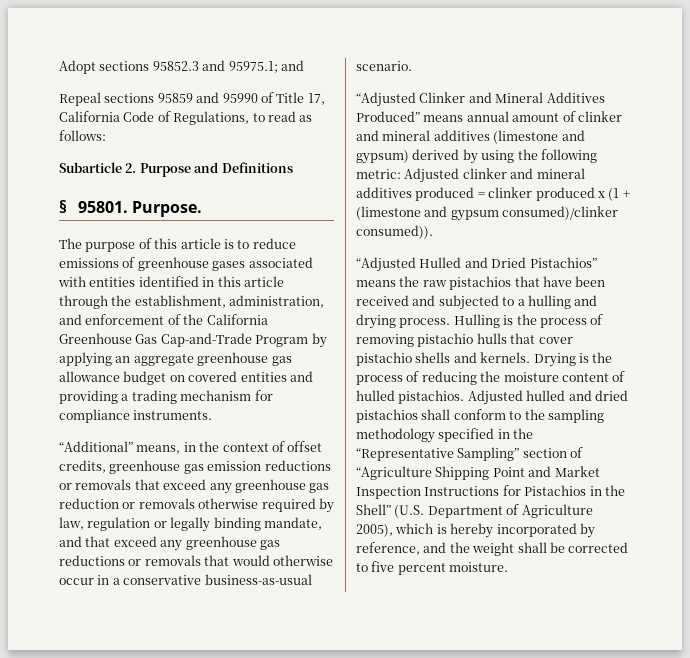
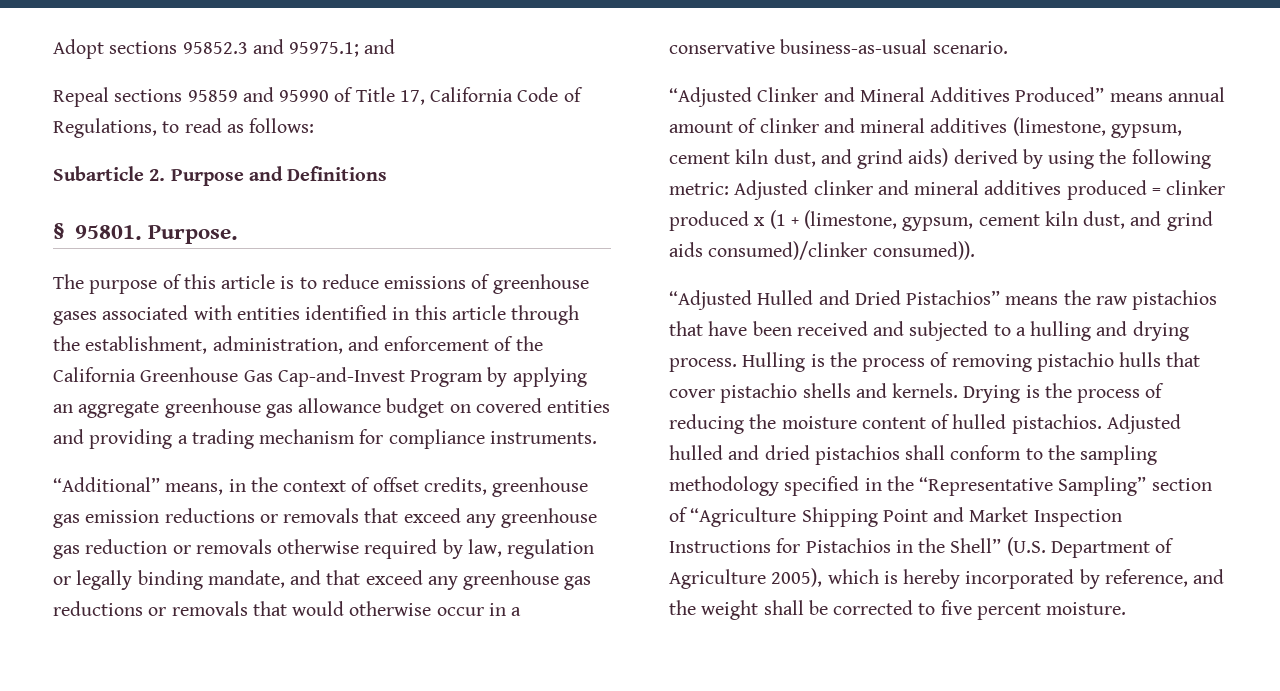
[160,333,252,347] Cap-and-Trade -> [277,367,405,387] Cap-and-Invest
[493,130,585,144] [356,150,409,164] (limestone and gypsum) -> [1012,117,1182,138] [669,148,949,169] (limestone, gypsum, cement kiln dust, and grind aids)
[356,206,499,221] (limestone and gypsum -> [804,210,1213,231] [669,242,703,257] (limestone, gypsum, cement kiln dust, and grind aids

